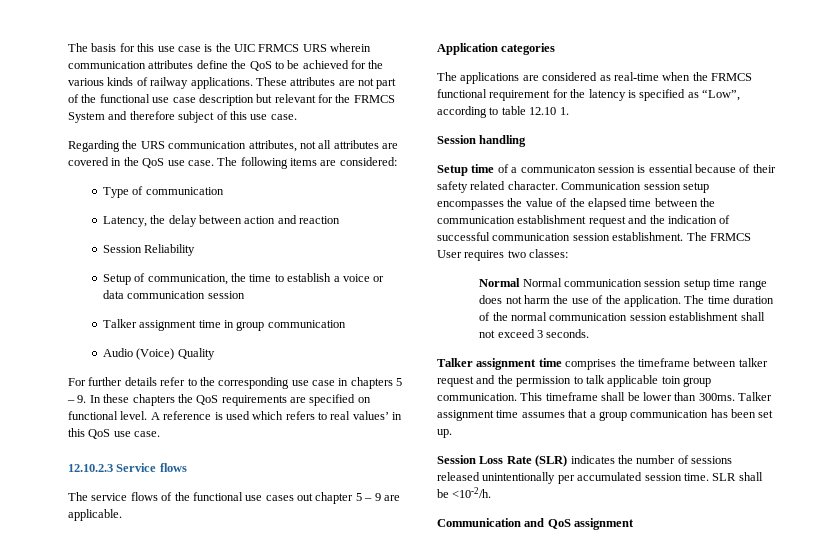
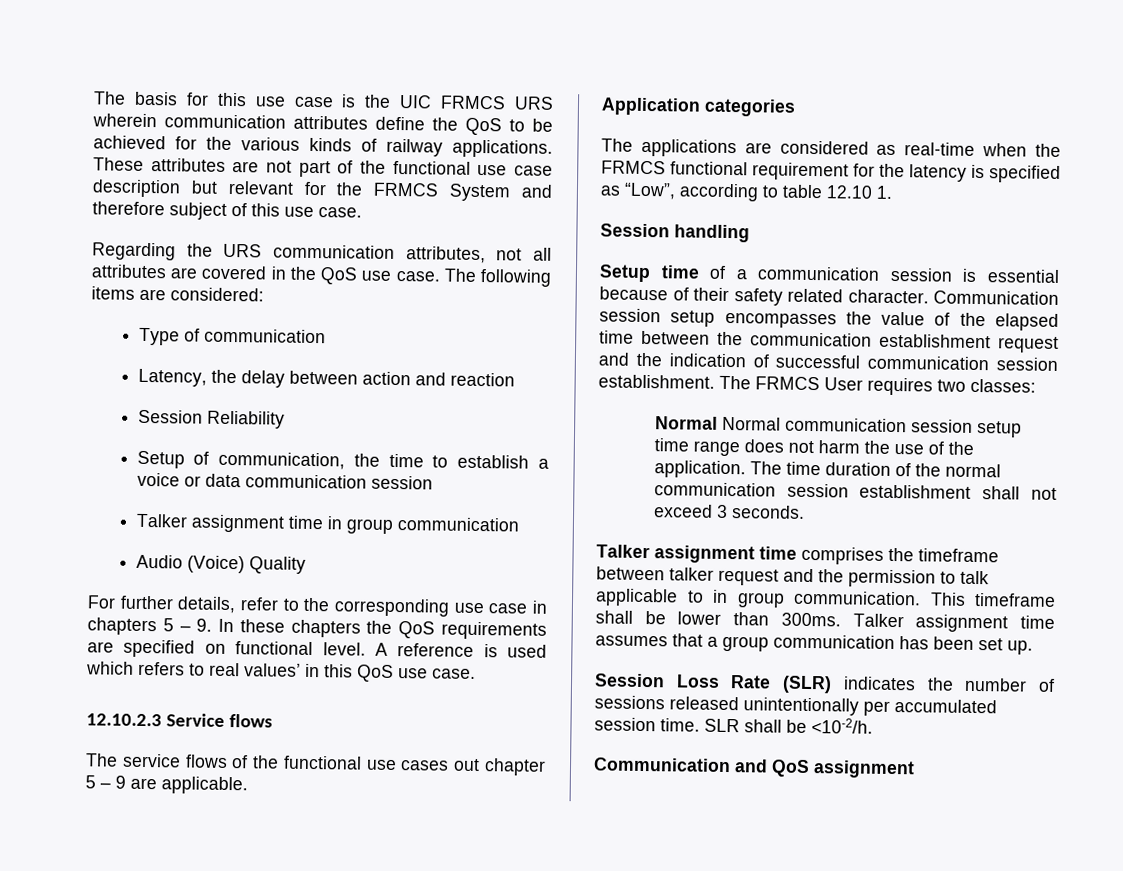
[124,377,157,386] details -> [177,596,237,614] details,
[520,165,596,173] communicaton -> [757,266,881,281] communication
[661,376,681,384] toin -> [686,589,728,604] to in

